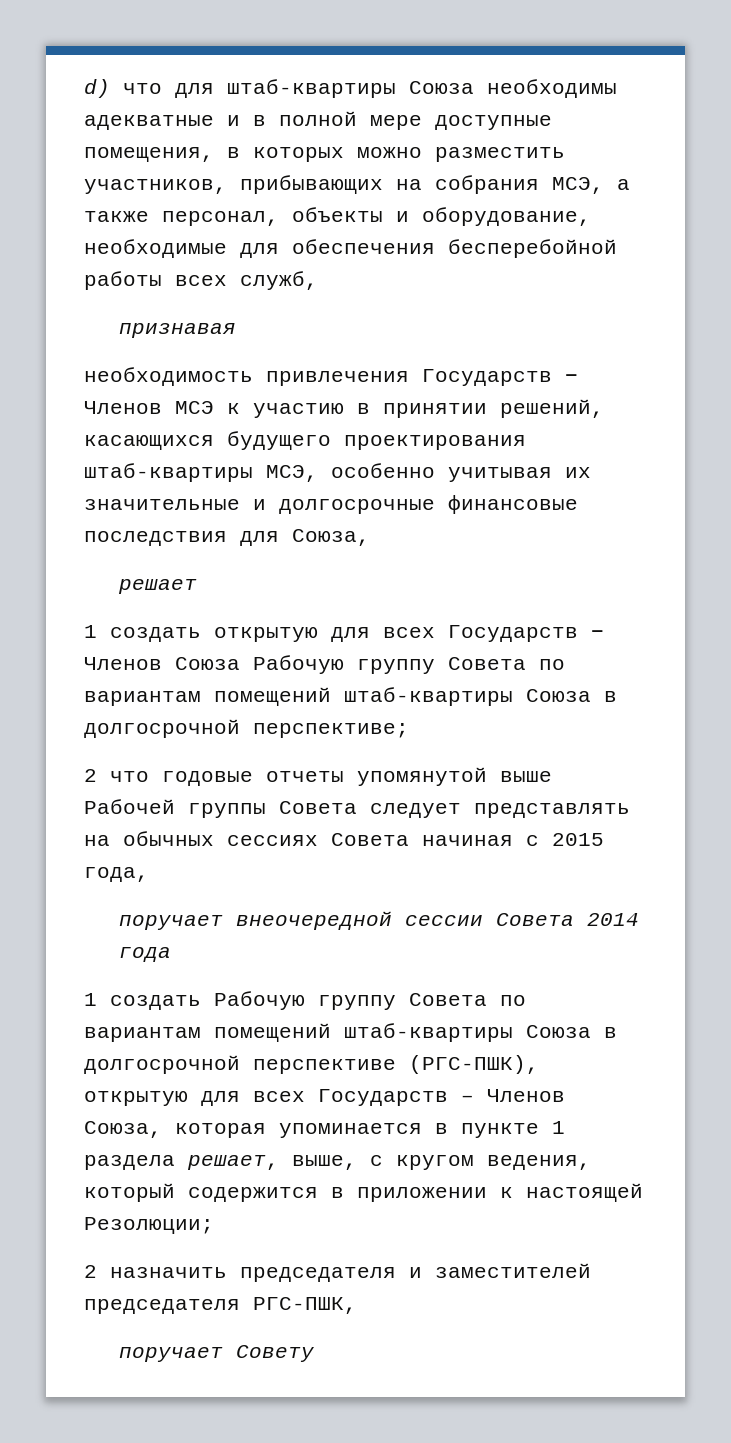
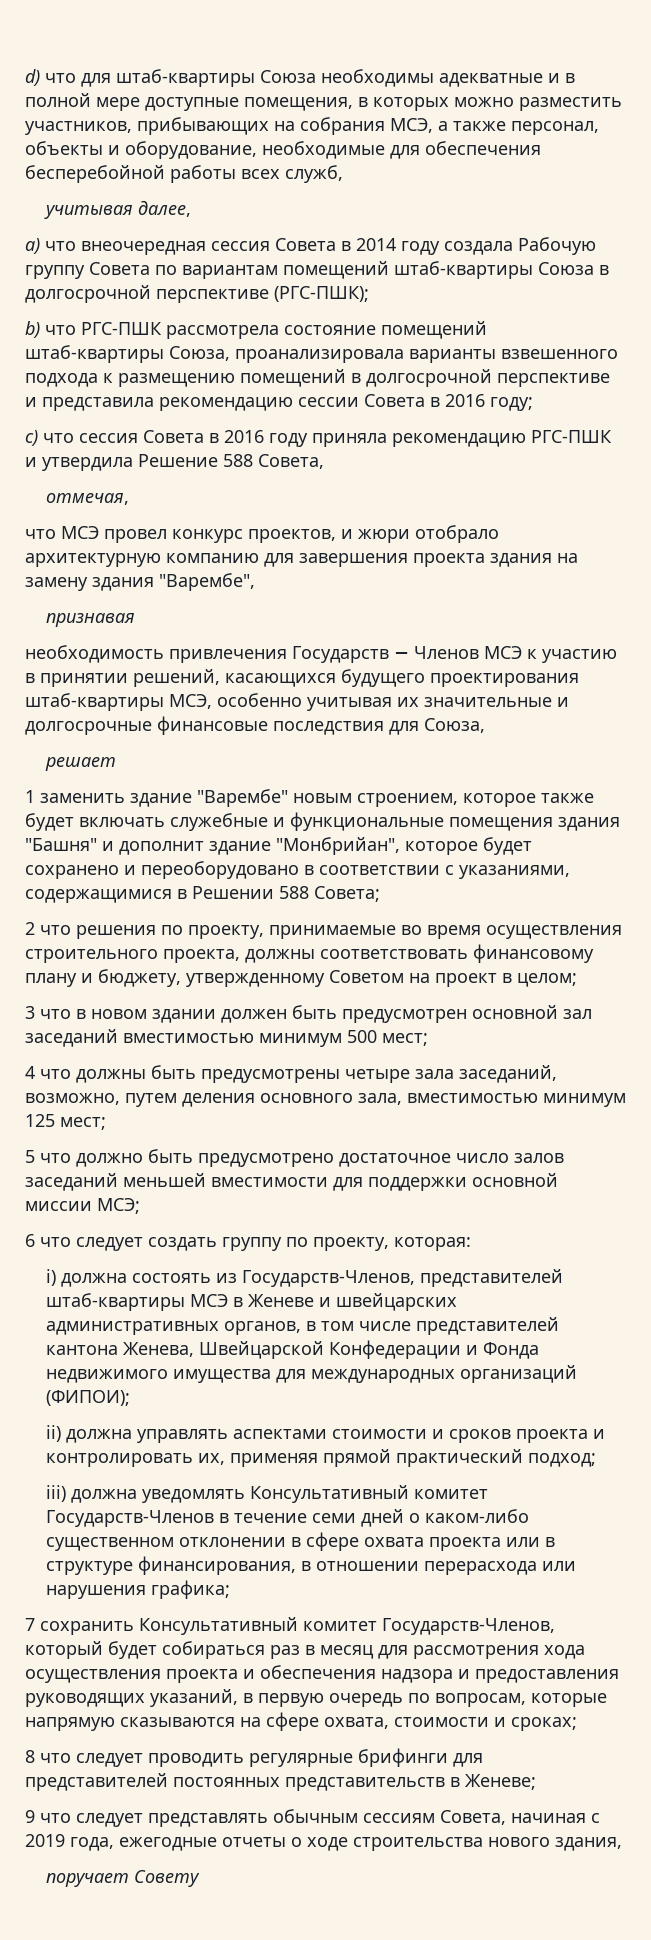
(318, 280) none -> [44,200,192,219] [25,237,596,255] [25,261,609,279] [25,285,369,303] [25,321,487,339] [25,345,618,363] [25,369,610,387] [25,394,533,411] [25,430,612,447] [25,454,324,471] [46,493,130,505] [25,525,499,543] [25,553,578,567] [25,573,255,591] // учитывая далее, // a) что внеочередная сессия Совета в 2014 году создала Рабочую группу Совета по вариантам помещений штаб-квартиры Союза в долгосрочной перспективе (РГС-ПШК); // b) что РГС-ПШК рассмотрела состояние помещений штаб-квартиры Союза, проанализировала варианты взвешенного подхода к размещению помещений в долгосрочной перспективе и представила рекомендацию сессии Совета в 2016 году; // c) что сессия Совета в 2016 году приняла рекомендацию РГС-ПШК и утвердила Решение 588 Совета, // отмечая, // что МСЭ провел конкурс проектов, и жюри отобрало архитектурную компанию для завершения проекта здания на замену здания "Варембе",
[110,625,604,642] [84,655,565,674] [84,687,617,706] [84,719,409,738] [84,767,552,786] [84,799,630,818] [84,831,409,846] создать открытую для всех Государств − Членов Союза Рабочую группу Совета по вариантам помещений штаб-квартиры Союза в долгосрочной перспективе; // 2 что годовые отчеты упомянутой выше Рабочей группы Совета следует представлять на обычных сессиях Совета -> [40,789,594,807] [25,812,620,831] [25,837,532,855] [25,861,570,879] [25,886,380,903] [25,922,622,939] [25,944,594,963] [25,969,577,987] [25,1005,592,1023] [25,1029,428,1047] [25,1065,557,1083] [25,1093,626,1107] [25,1114,106,1130] [25,1149,564,1167] [25,1173,558,1191] [25,1198,140,1214] [25,1234,471,1251] [46,1269,564,1287] [46,1293,458,1311] [46,1317,560,1335] [46,1340,540,1359] [46,1365,578,1383] [46,1390,131,1406] [46,1425,606,1443] [46,1449,597,1467] [46,1485,489,1503] [46,1509,530,1527] [46,1532,556,1551] [46,1556,577,1575] [46,1580,231,1599] [25,1617,555,1635] [25,1641,585,1659] [25,1665,619,1683] [25,1689,607,1707] [25,1712,577,1731] [25,1748,483,1767] [25,1773,536,1791] [25,1809,506,1827] заменить здание "Варембе" новым строением, которое также будет включать служебные и функциональные помещения здания "Башня" и дополнит здание "Монбрийан", которое будет сохранено и переоборудовано в соответствии с указаниями, содержащимися в Решении 588 Совета; // 2 что решения по проекту, принимаемые во время осуществления строительного проекта, должны соответствовать финансовому плану и бюджету, утвержденному Советом на проект в целом; // 3 что в новом здании должен быть предусмотрен основной зал заседаний вместимостью минимум 500 мест; // 4 что должны быть предусмотрены четыре зала заседаний, возможно, путем деления основного зала, вместимостью минимум 125 мест; // 5 что должно быть предусмотрено достаточное число залов заседаний меньшей вместимости для поддержки основной миссии МСЭ; // 6 что следует создать группу по проекту, которая: // i) должна состоять из Государств-Членов, представителей штаб-квартиры МСЭ в Женеве и швейцарских административных органов, в том числе представителей кантона Женева, Швейцарской Конфедерации и Фонда недвижимого имущества для международных организаций (ФИПОИ); // ii) должна управлять аспектами стоимости и сроков проекта и контролировать их, применяя прямой практический подход; // iii) должна уведомлять Консультативный комитет Государств-Членов в течение семи дней о каком-либо существенном отклонении в сфере охвата проекта или в структуре финансирования, в отношении перерасхода или нарушения графика; // 7 сохранить Консультативный комитет Государств-Членов, который будет собираться раз в месяц для рассмотрения хода осуществления проекта и обеспечения надзора и предоставления руководящих указаний, в первую очередь по вопросам, которые напрямую сказываются на сфере охвата, стоимости и сроках; // 8 что следует проводить регулярные брифинги для представителей постоянных представительств в Женеве; // 9 что следует представлять обычным сессиям Совета,
[552,833,604,846] 2015 -> [25,1834,65,1847] 2019
[119,911,640,930] [119,947,172,962] [84,991,526,1010] [84,1023,617,1042] [84,1055,539,1074] [84,1089,565,1106] [84,1121,565,1138] [84,1155,591,1170] [84,1183,643,1202] [84,1217,214,1234] [84,1263,591,1282] [84,1297,357,1314] // поручает внеочередной сессии Совета 2014 года // 1 создать Рабочую группу Совета по вариантам помещений штаб-квартиры Союза в долгосрочной перспективе (РГС-ПШК), открытую для всех Государств – Членов Союза, которая упоминается в пункте 1 раздела решает, выше, с кругом ведения, который содержится в приложении к настоящей Резолюции; // 2 назначить председателя и заместителей председателя РГС-ПШК, -> [119,1837,622,1851] ежегодные отчеты о ходе строительства нового здания,

